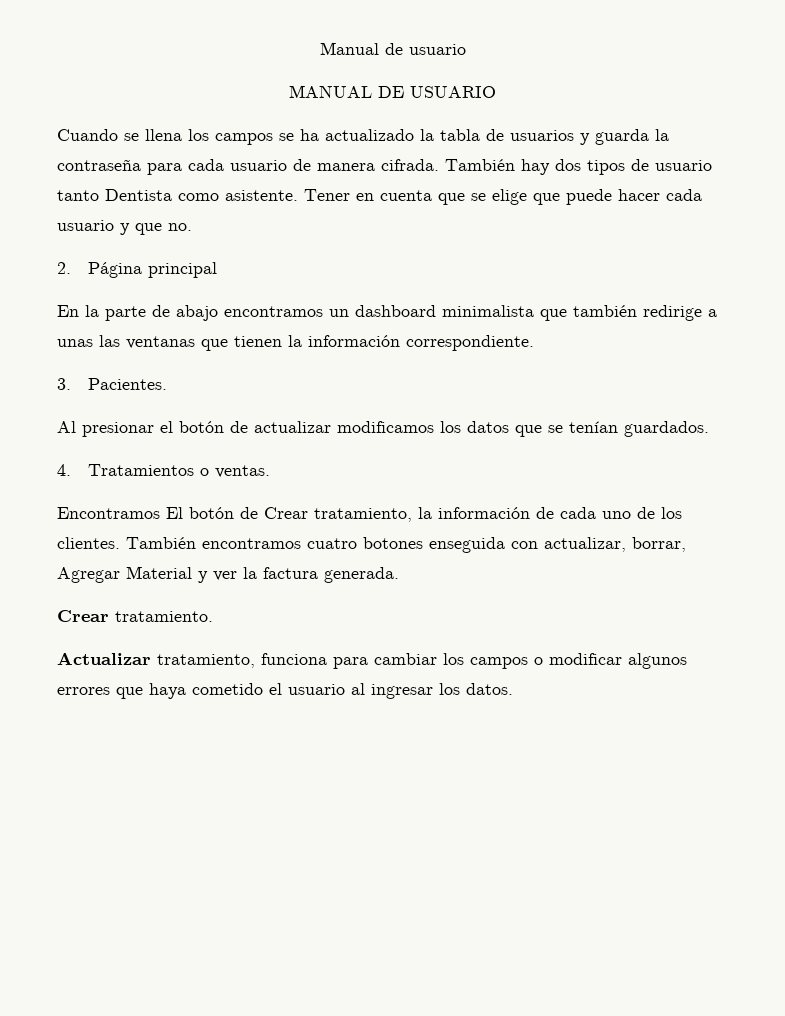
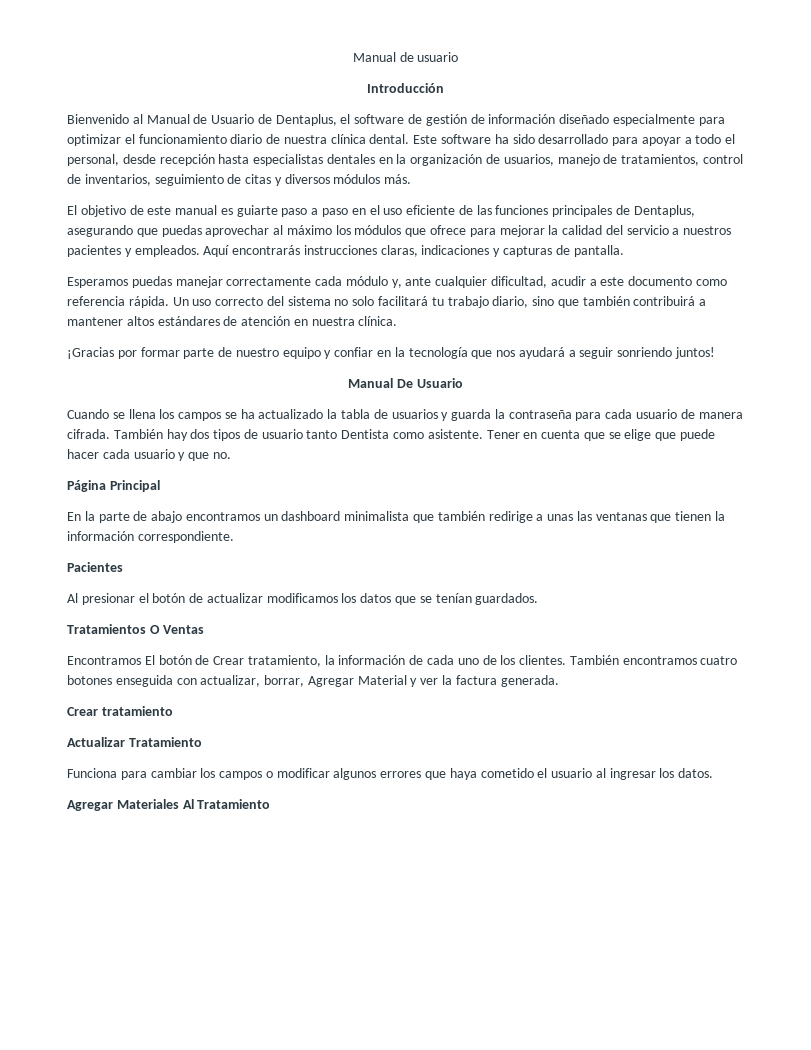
[289,85,496,98] MANUAL DE USUARIO -> [367,83,444,93] [67,114,725,126] [67,134,736,146] [67,154,743,166] [67,174,412,186] [67,205,695,217] [67,225,732,237] [67,245,624,257] [67,276,727,288] [67,296,707,308] [67,316,398,326] [67,347,716,359] [348,378,463,388] Introducción // Bienvenido al Manual de Usuario de Dentaplus, el software de gestión de información diseñado especialmente para optimizar el funcionamiento diario de nuestra clínica dental. Este software ha sido desarrollado para apoyar a todo el personal, desde recepción hasta especialistas dentales en la organización de usuarios, manejo de tratamientos, control de inventarios, seguimiento de citas y diversos módulos más. // El objetivo de este manual es guiarte paso a paso en el uso eficiente de las funciones principales de Dentaplus, asegurando que puedas aprovechar al máximo los módulos que ofrece para mejorar la calidad del servicio a nuestros pacientes y empleados. Aquí encontrarás instrucciones claras, indicaciones y capturas de pantalla. // Esperamos puedas manejar correctamente cada módulo y, ante cualquier dificultad, acudir a este documento como referencia rápida. Un uso correcto del sistema no solo facilitará tu trabajo diario, sino que también contribuirá a mantener altos estándares de atención en nuestra clínica. // ¡Gracias por formar parte de nuestro equipo y confiar en la tecnología que nos ayudará a seguir sonriendo juntos! // Manual De Usuario
[57,262,217,278] 2. Página principal -> [67,480,160,492] Página Principal
[57,378,167,390] 3. Pacientes. -> [67,562,123,572] Pacientes
[57,464,270,478] 4. Tratamientos o ventas. -> [67,624,204,634] Tratamientos O Ventas
[115,611,213,622] tratamiento. -> [101,706,173,716] tratamiento
[157,653,327,668] tratamiento, funciona -> [128,737,202,747] [67,768,117,778] Tratamiento // Funciona
(513, 689) none -> [67,799,271,811] // Agregar Materiales Al Tratamiento

